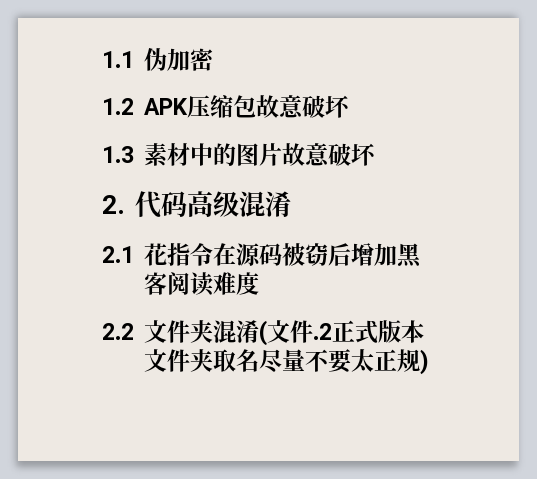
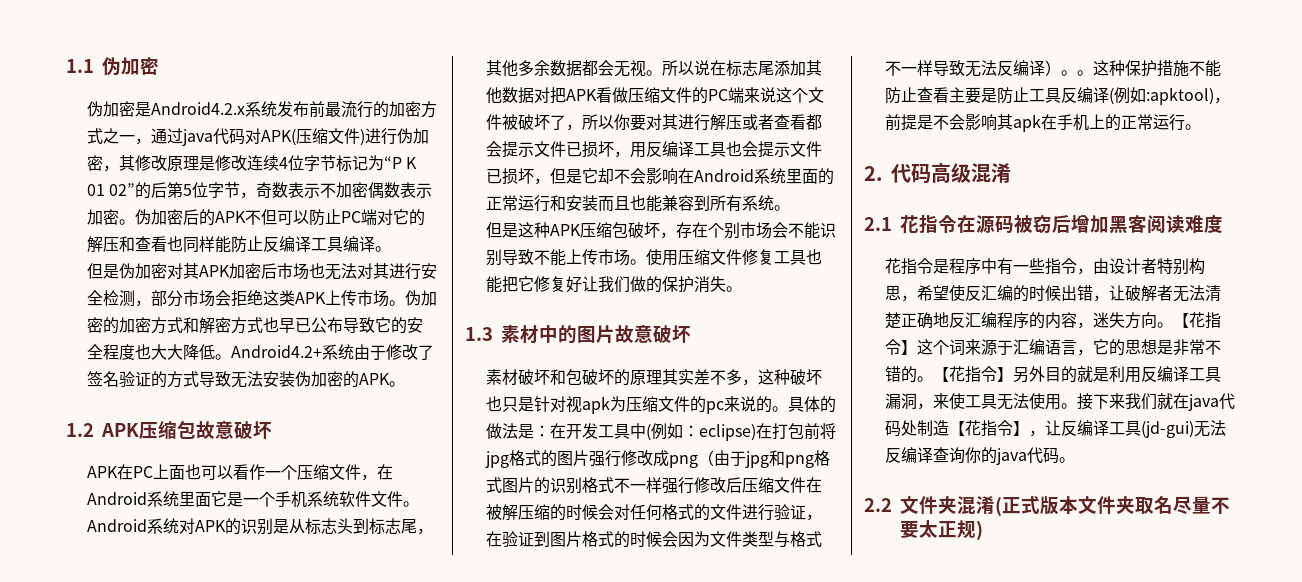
(214, 59) none -> [86,101,437,118] [86,128,429,146] [86,155,418,172] [86,182,433,199] [86,209,425,226] [86,236,391,253] [86,263,437,280] [86,290,437,307] [86,317,423,334] [86,344,434,360] [86,371,405,388] // 伪加密是Android4.2.x系统发布前最流行的加密方式之一，通过java代码对APK(压缩文件)进行伪加密，其修改原理是修改连续4位字节标记为“P K 01 02”的后第5位字节，奇数表示不加密偶数表示加密。伪加密后的APK不但可以防止PC端对它的解压和查看也同样能防止反编译工具编译。 // 但是伪加密对其APK加密后市场也无法对其进行安全检测，部分市场会拒绝这类APK上传市场。伪加密的加密方式和解密方式也早已公布导致它的安全程度也大大降低。Android4.2+系统由于修改了签名验证的方式导致无法安装伪加密的APK。
(350, 106) none -> [86,464,393,481] [86,491,419,508] [86,518,433,535] [485,60,822,77] [485,87,824,104] [485,114,822,131] [485,141,822,158] [485,168,834,185] [485,195,790,212] [485,222,836,239] [485,249,822,266] [485,276,742,293] // APK在PC上面也可以看作一个压缩文件，在Android系统里面它是一个手机系统软件文件。Android系统对APK的识别是从标志头到标志尾，其他多余数据都会无视。所以说在标志尾添加其他数据对把APK看做压缩文件的PC端来说这个文件被破坏了，所以你要对其进行解压或者查看都会提示文件已损坏，用反编译工具也会提示文件已损坏，但是它却不会影响在Android系统里面的正常运行和安装而且也能兼容到所有系统。 // 但是这种APK压缩包破坏，存在个别市场会不能识别导致不能上传市场。使用压缩文件修复工具也能把它修复好让我们做的保护消失。
(376, 154) none -> [485,369,822,386] [485,396,836,414] [485,423,836,441] [484,450,830,468] [485,477,822,494] [485,504,822,521] [485,531,822,548] [884,60,1221,77] [884,87,1230,105] [884,114,1201,132] // 素材破坏和包破坏的原理其实差不多，这种破坏也只是针对视apk为压缩文件的pc来说的。具体的做法是：在开发工具中(例如：eclipse)在打包前将jpg格式的图片强行修改成png（由于jpg和png格式图片的识别格式不一样强行修改后压缩文件在被解压缩的时候会对任何格式的文件进行验证，在验证到图片格式的时候会因为文件类型与格式不一样导致无法反编译）。。这种保护措施不能防止查看主要是防止工具反编译(例如:apktool)，前提是不会影响其apk在手机上的正常运行。
(259, 283) none -> [884,258,1205,275] [884,285,1221,302] [884,312,1221,329] [884,339,1221,356] [884,366,1221,383] [884,393,1235,411] [884,420,1226,438] [884,447,1075,465] // 花指令是程序中有一些指令，由设计者特别构思，希望使反汇编的时候出错，让破解者无法清楚正确地反汇编程序的内容，迷失方向。【花指令】这个词来源于汇编语言，它的思想是非常不错的。【花指令】另外目的就是利用反编译工具漏洞，来使工具无法使用。接下来我们就在java代码处制造【花指令】，让反编译工具(jd-gui)无法反编译查询你的java代码。
[266,320,332,343] 文件.2 -> (1002, 506) none

